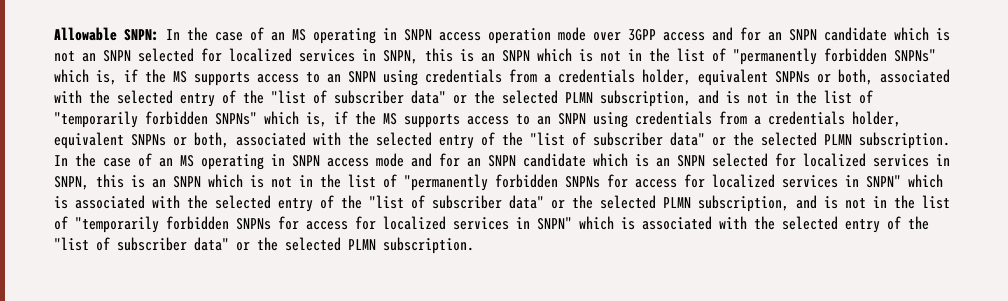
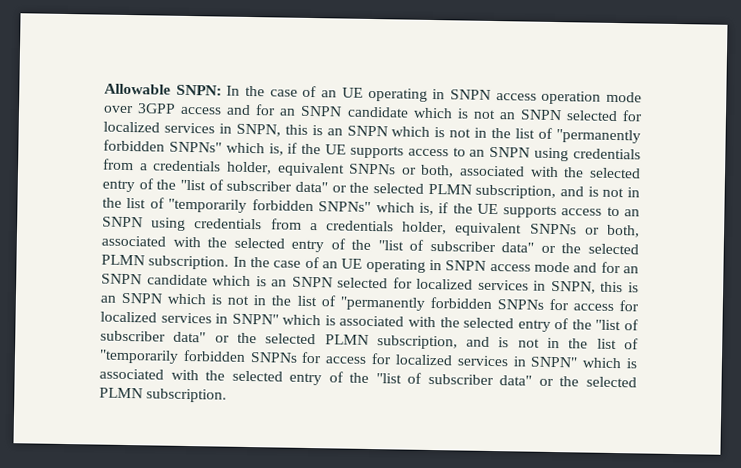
[292,29,306,41] MS -> [341,87,363,98] UE
[173,71,187,83] MS -> [325,144,347,155] UE
[383,113,397,125] MS -> [477,203,499,215] UE
[180,155,194,167] MS -> [341,258,363,269] UE

